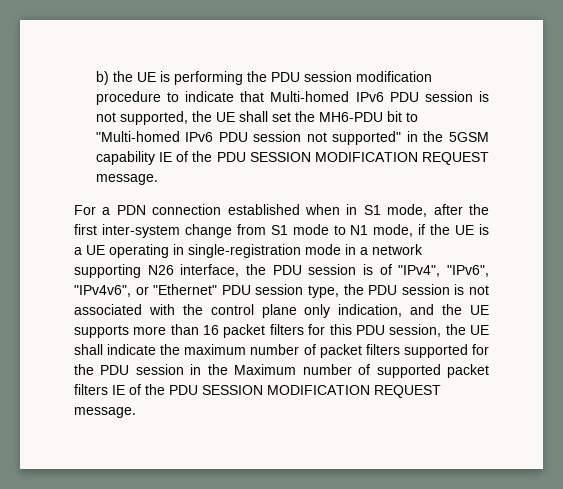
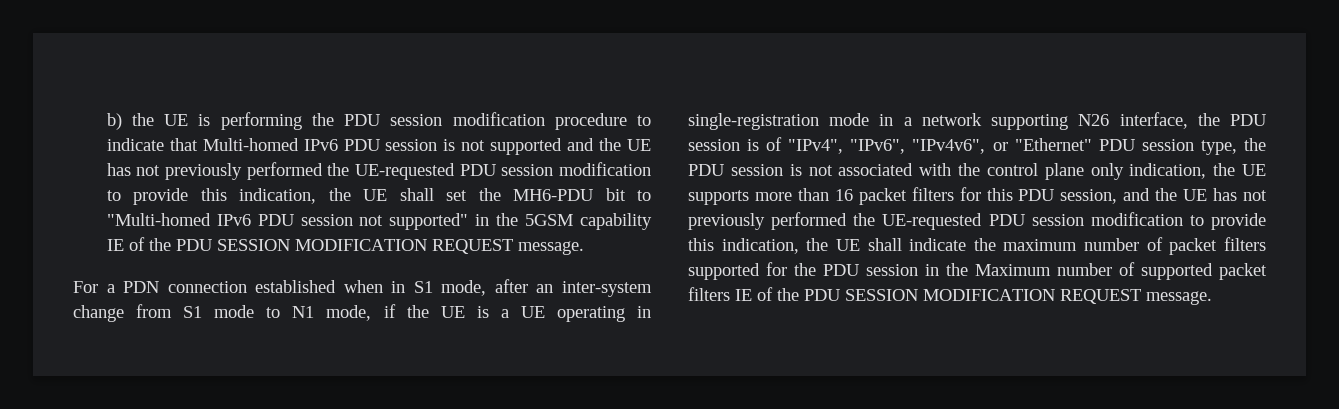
[119,111,188,125] supported, -> [490,138,651,155] [106,162,651,180] [106,188,317,205] supported and the UE has not previously performed the UE-requested PDU session modification to provide this indication,
[468,204,489,215] [74,224,97,235] the first -> [536,284,554,293] an
[410,304,435,315] and -> (1207, 171) none
(442, 330) none -> [1123,188,1267,201] [688,212,1266,230] [688,238,799,254] and the UE has not previously performed the UE-requested PDU session modification to provide this indication,

